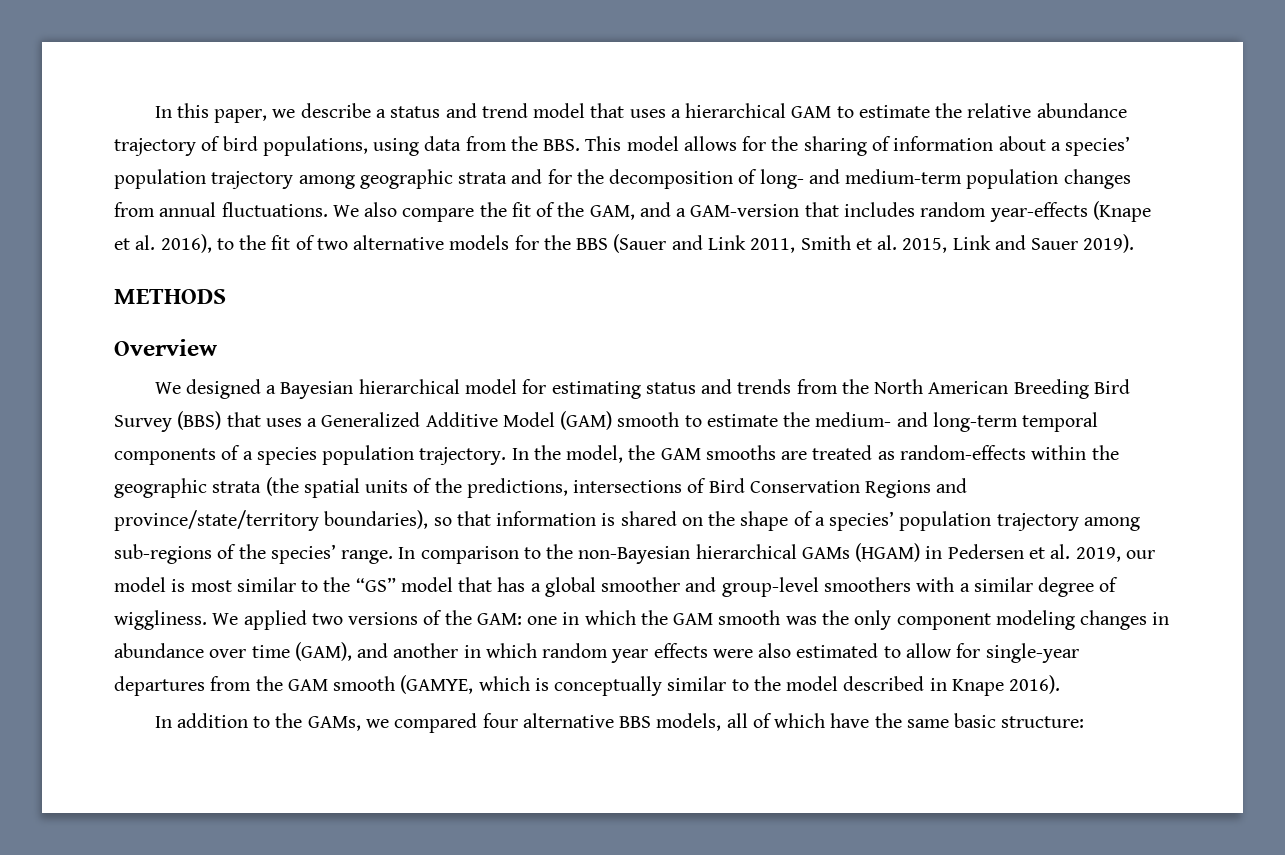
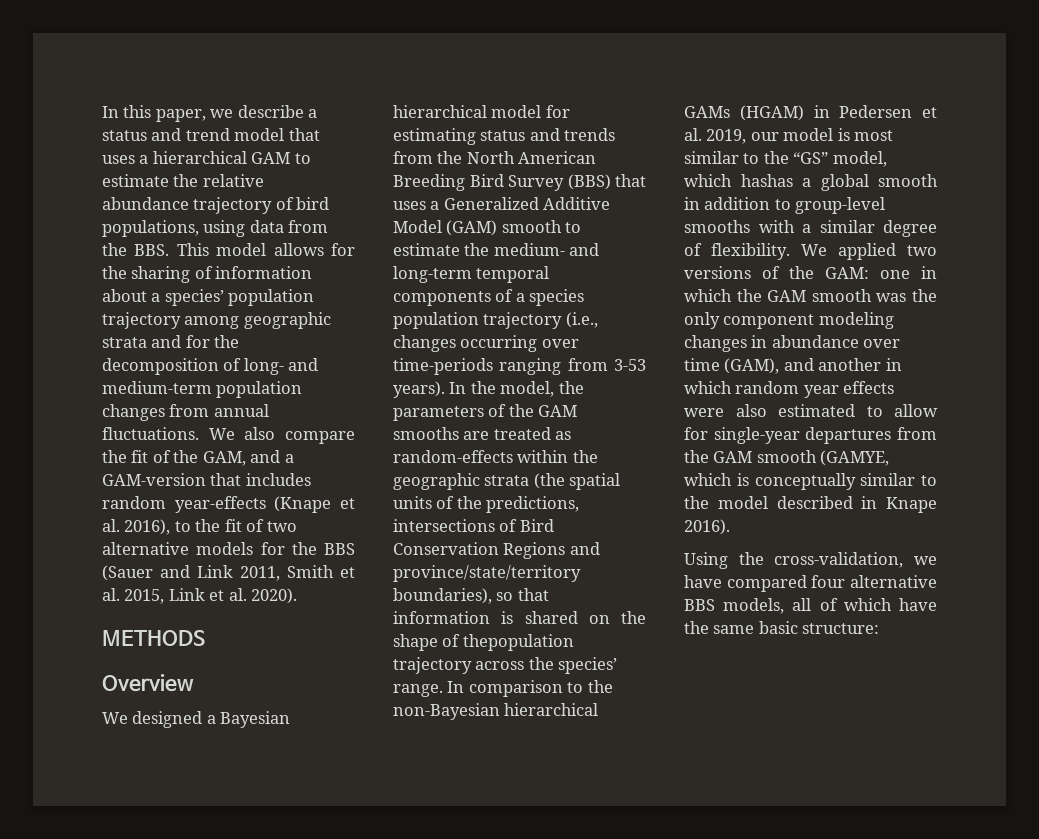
[994,234,1135,253] and Sauer 2019). -> [209,588,298,604] et al. 2020).
[419,447,507,465] trajectory. -> [483,312,598,329] [393,335,579,352] [393,358,646,375] [393,381,445,398] trajectory (i.e., changes occurring over time-periods ranging from 3-53 years).
(656, 452) none -> [393,404,534,421] parameters of the
[814,511,1140,531] [114,544,237,564] a species’ population trajectory among sub-regions of -> [462,634,574,651] [393,657,525,674] thepopulation trajectory across
[400,577,911,597] model that has a global smoother and group-level smoothers -> [832,151,887,167] [684,174,938,191] [684,197,886,214] [684,220,750,233] model, which hashas a global smooth in addition to group-level smooths
[114,610,207,630] wiggliness. -> [711,243,790,260] flexibility.
[154,713,390,731] In addition to the GAMs, we -> [684,552,937,569] [684,575,722,588] Using the cross-validation, we have

